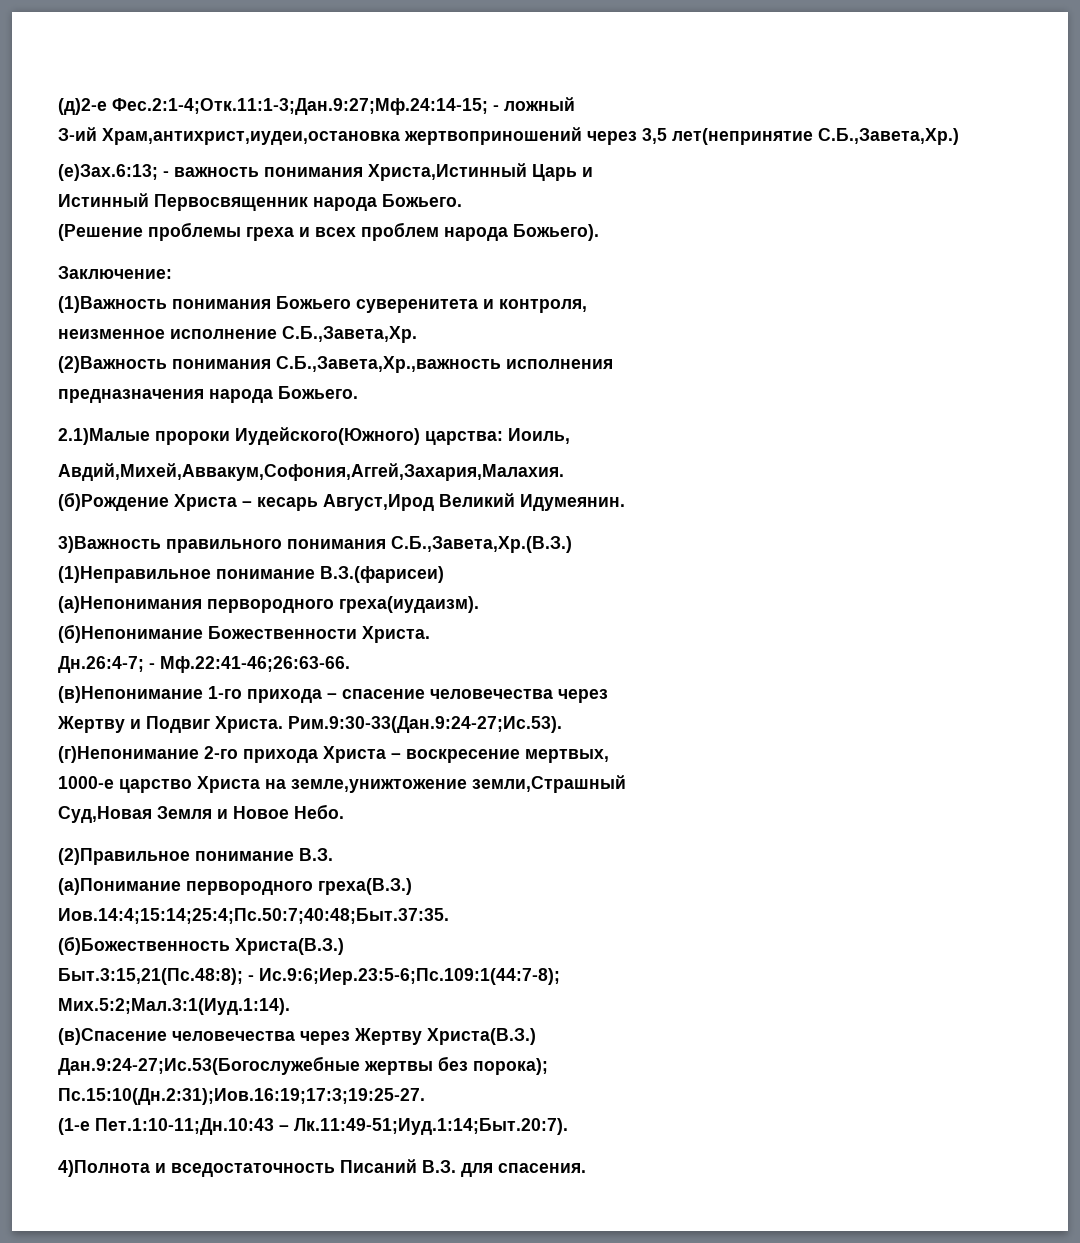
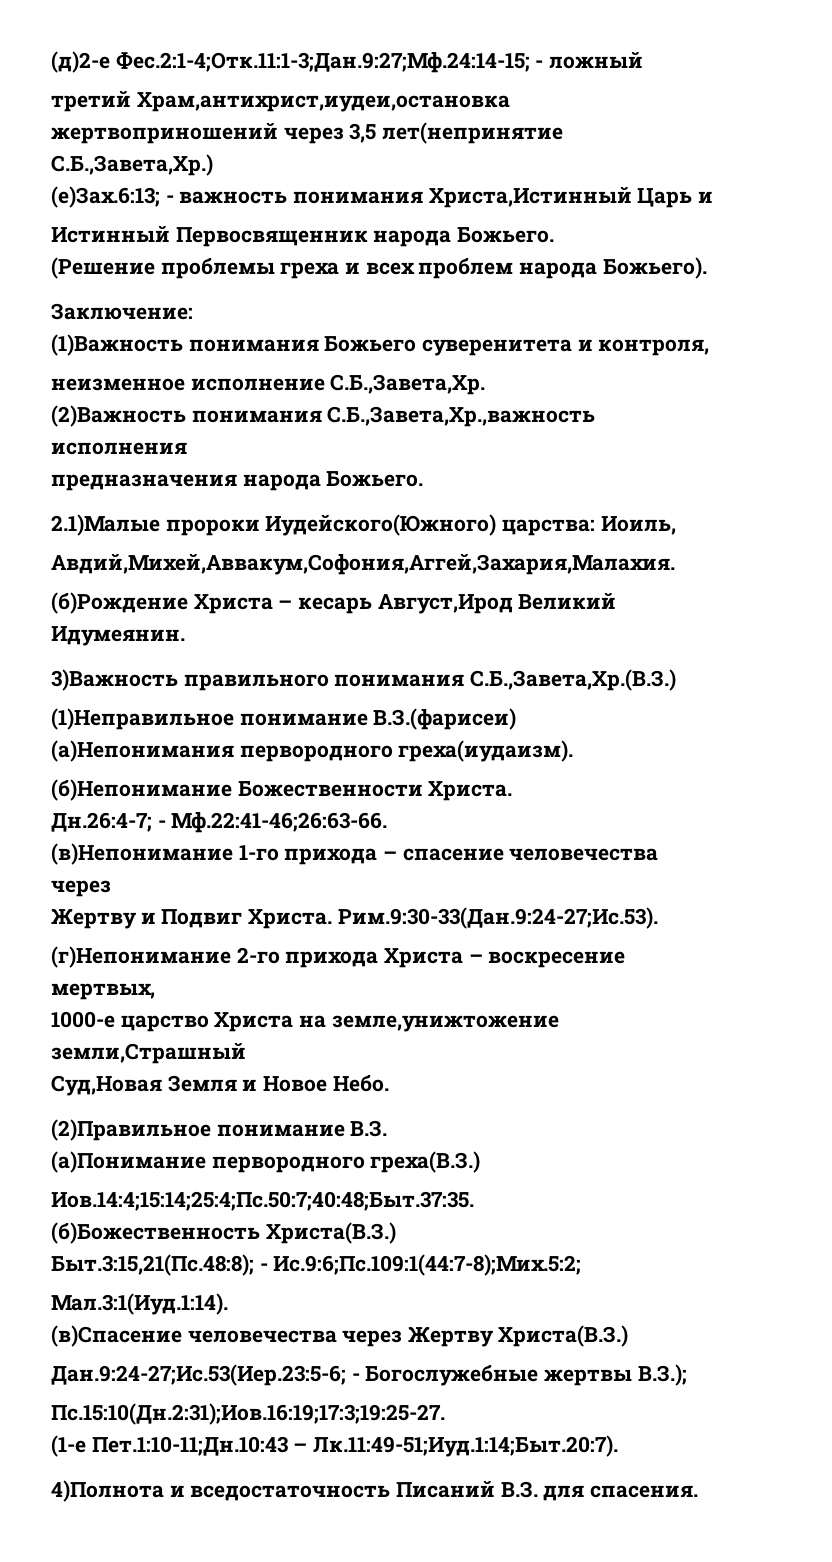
[58,127,97,141] З-ий -> [51,91,131,112] третий
[259,968,560,985] [58,998,290,1015] Ис.9:6;Иер.23:5-6;Пс.109:1(44:7-8); // Мих.5:2;Мал.3:1(Иуд.1:14). -> [273,1254,582,1276] [51,1293,228,1315] Ис.9:6;Пс.109:1(44:7-8);Мих.5:2; // Мал.3:1(Иуд.1:14).
[58,1056,548,1075] Дан.9:24-27;Ис.53(Богослужебные жертвы без порока); -> [51,1364,687,1386] Дан.9:24-27;Ис.53(Иер.23:5-6; - Богослужебные жертвы В.З.);

